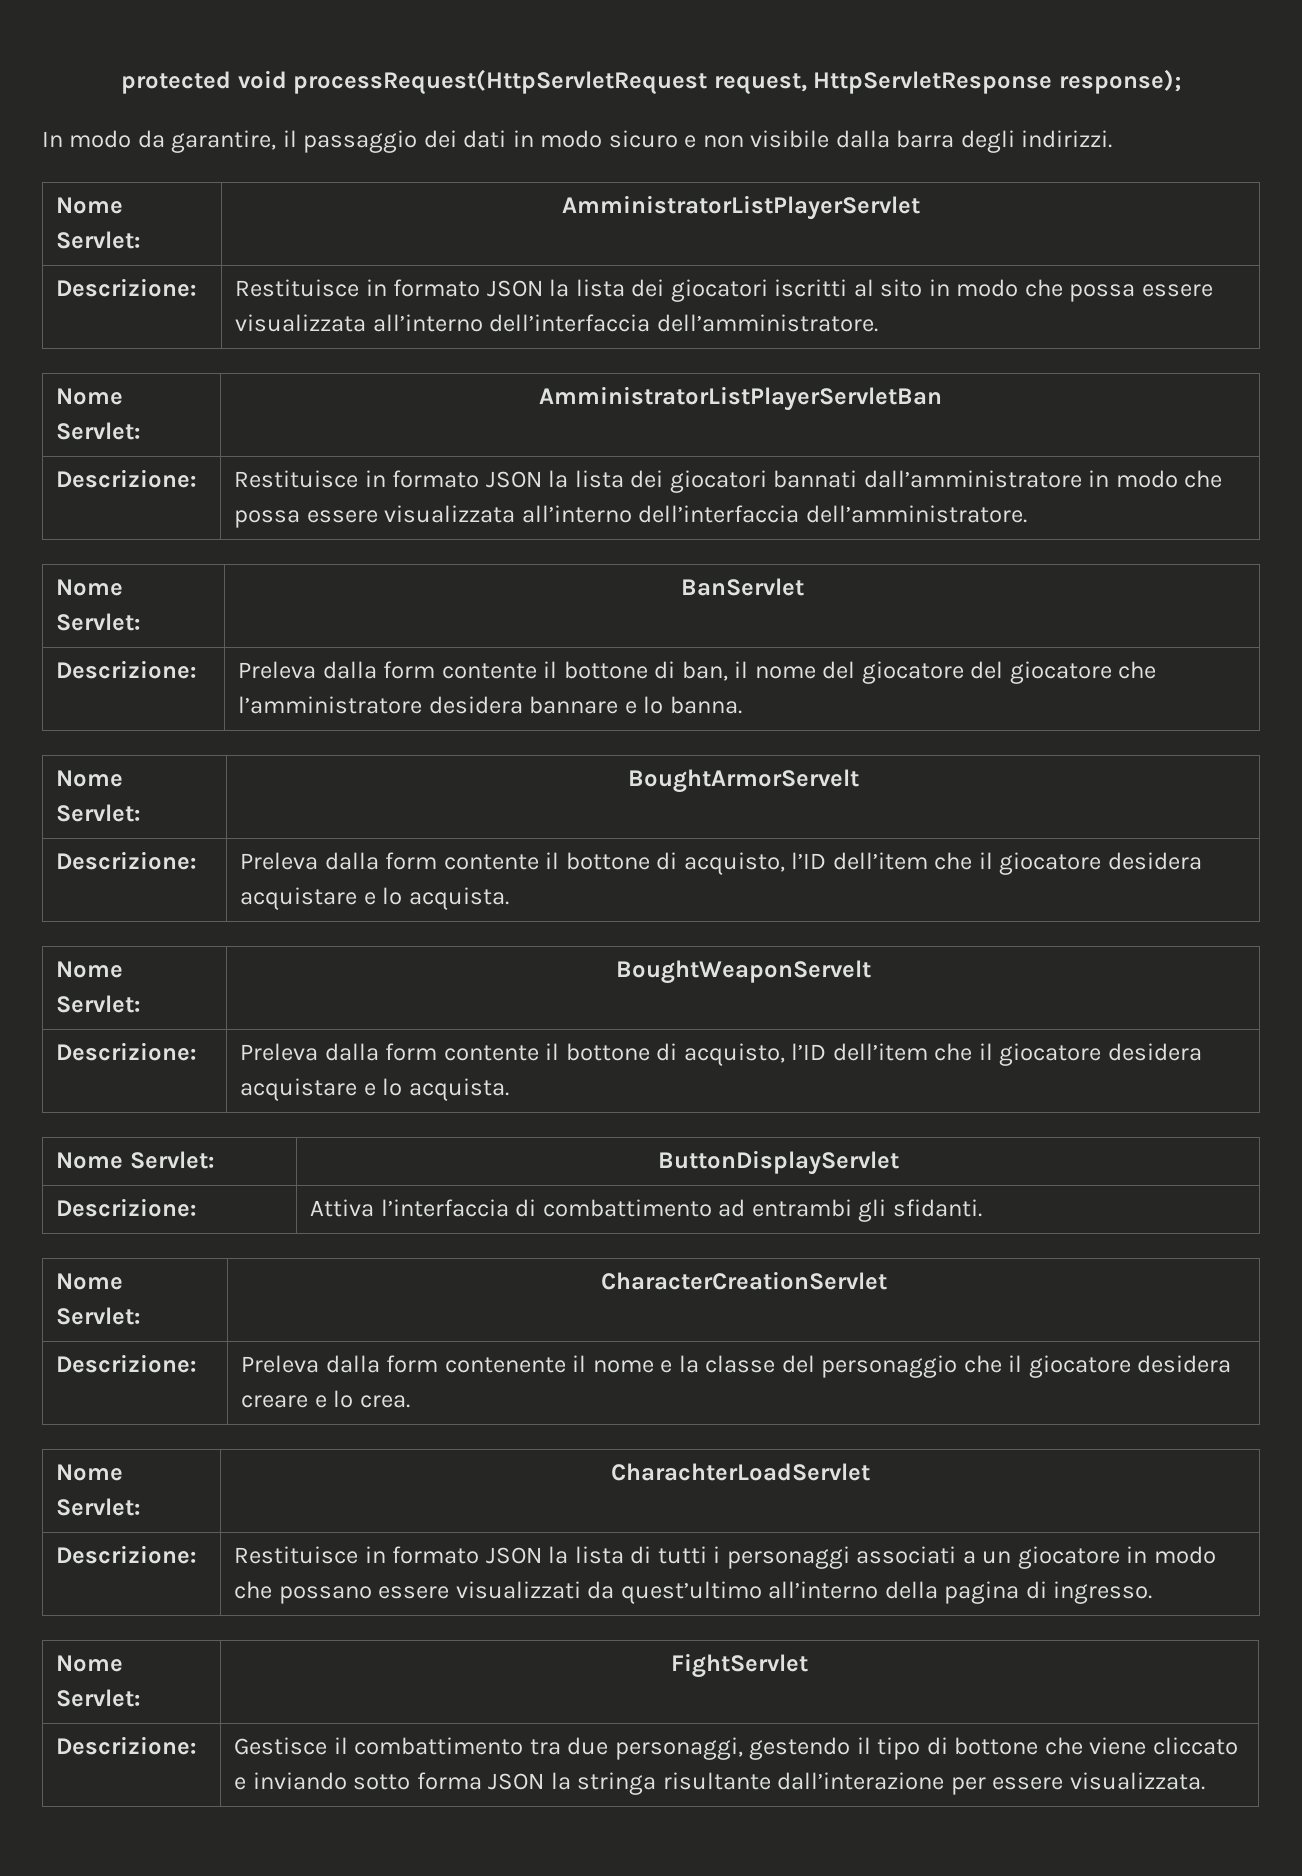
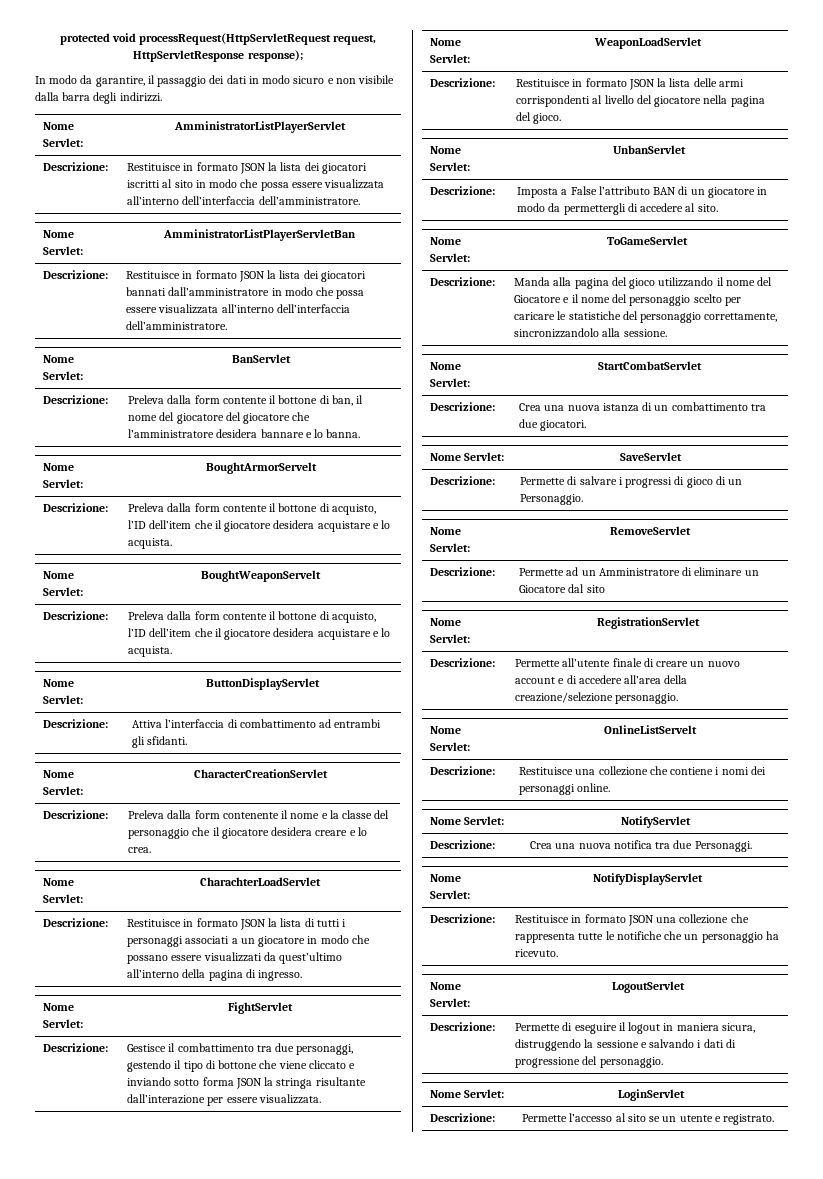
(1205, 1781) none -> [430,38,462,46] [430,54,471,63] [594,37,702,49] [430,78,496,87] [516,78,744,90] [516,95,765,107] [516,112,562,124] [430,146,462,154] [430,162,471,171] [612,145,686,154] [430,186,496,195] [517,186,768,198] [517,203,718,215] [430,237,462,245] [430,253,471,262] [607,236,688,245] [430,277,496,286] [514,277,773,289] [514,294,741,306] [514,311,778,323] [514,328,667,338] [430,362,462,370] [430,378,471,387] [598,361,702,370] [430,402,496,411] [519,402,766,412] [519,419,587,431] [430,452,505,461] [619,452,682,461] [430,476,496,485] [520,476,743,488] [520,494,584,505] [430,527,462,535] [430,543,471,552] [609,526,691,535] [430,567,496,576] [519,567,759,576] [519,584,605,593] [430,618,462,626] [430,634,471,643] [596,617,700,629] [430,658,496,667] [515,658,740,667] [515,675,688,684] [515,692,679,704] [430,726,462,734] [430,742,471,751] [603,725,697,734] [430,766,496,775] [519,766,766,776] [519,783,611,795] [430,816,505,825] [620,816,691,828] [430,840,496,849] [530,840,752,852] [430,874,462,882] [430,890,471,899] [593,873,703,885] [430,914,496,923] [515,914,749,926] [515,931,779,943] [515,949,559,957] [430,982,462,990] [430,998,471,1007] [611,981,685,993] [430,1022,496,1031] [515,1022,755,1034] [515,1039,736,1051] [515,1056,663,1068] [430,1089,505,1098] [618,1089,685,1101] [430,1113,496,1122] [522,1113,775,1125] // Nome Servlet: | WeaponLoadServlet // Descrizione: | Restituisce in formato JSON la lista delle armi corrispondenti al livello del giocatore nella pagina del gioco. // Nome Servlet: | UnbanServlet // Descrizione: | Imposta a False l’attributo BAN di un giocatore in modo da permettergli di accedere al sito. // Nome Servlet: | ToGameServlet // Descrizione: | Manda alla pagina del gioco utilizzando il nome del Giocatore e il nome del personaggio scelto per caricare le statistiche del personaggio correttamente, sincronizzandolo alla sessione. // Nome Servlet: | StartCombatServlet // Descrizione: | Crea una nuova istanza di un combattimento tra due giocatori. // Nome Servlet: | SaveServlet // Descrizione: | Permette di salvare i progressi di gioco di un Personaggio. // Nome Servlet: | RemoveServlet // Descrizione: | Permette ad un Amministratore di eliminare un Giocatore dal sito // Nome Servlet: | RegistrationServlet // Descrizione: | Permette all’utente finale di creare un nuovo account e di accedere all’area della creazione/selezione personaggio. // Nome Servlet: | OnlineListServelt // Descrizione: | Restituisce una collezione che contiene i nomi dei personaggi online. // Nome Servlet: | NotifyServlet // Descrizione: | Crea una nuova notifica tra due Personaggi. // Nome Servlet: | NotifyDisplayServlet // Descrizione: | Restituisce in formato JSON una collezione che rappresenta tutte le notifiche che un personaggio ha ricevuto. // Nome Servlet: | LogoutServlet // Descrizione: | Permette di eseguire il logout in maniera sicura, distruggendo la sessione e salvando i dati di progressione del personaggio. // Nome Servlet: | LoginServlet // Descrizione: | Permette l’accesso al sito se un utente e registrato.

